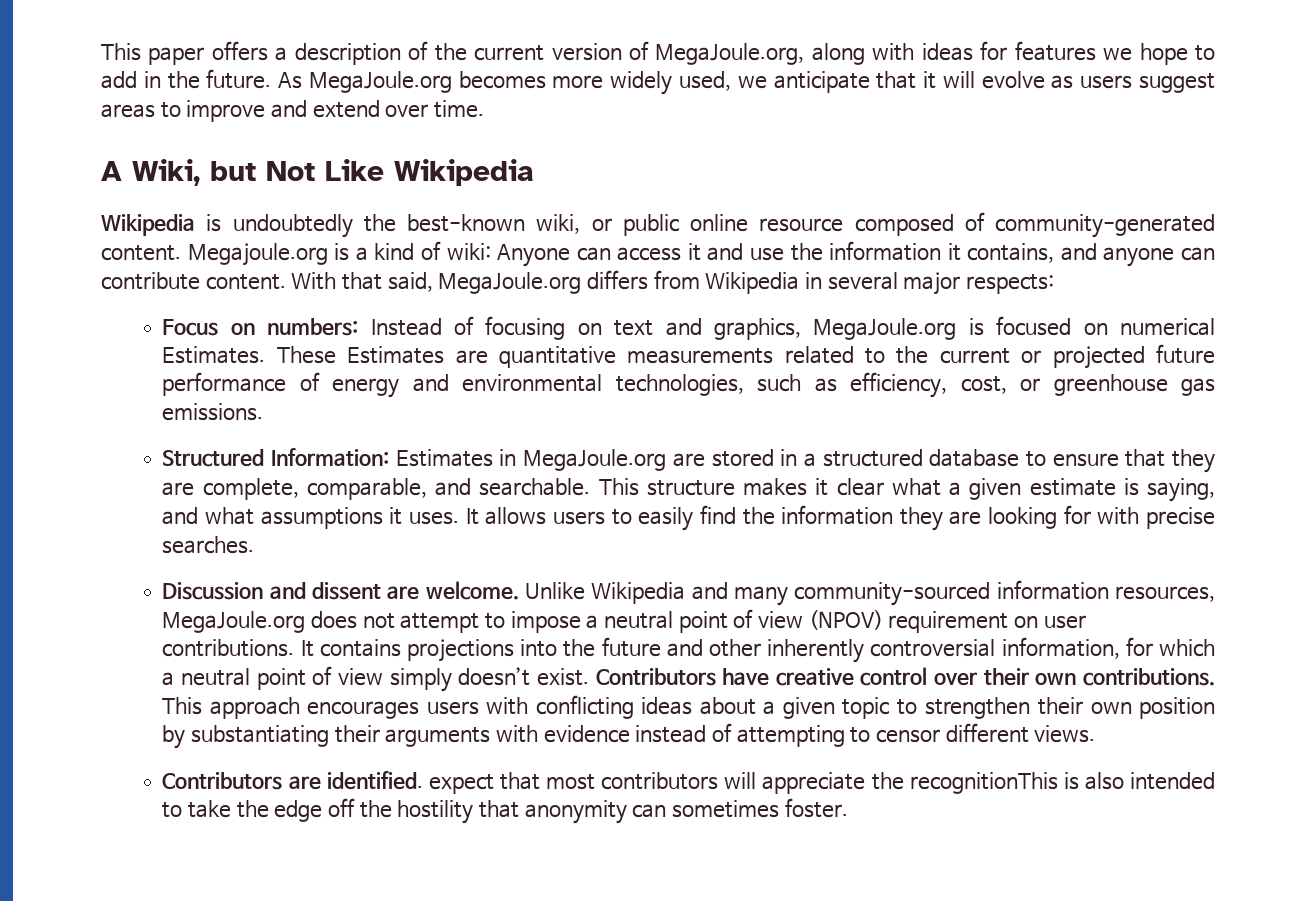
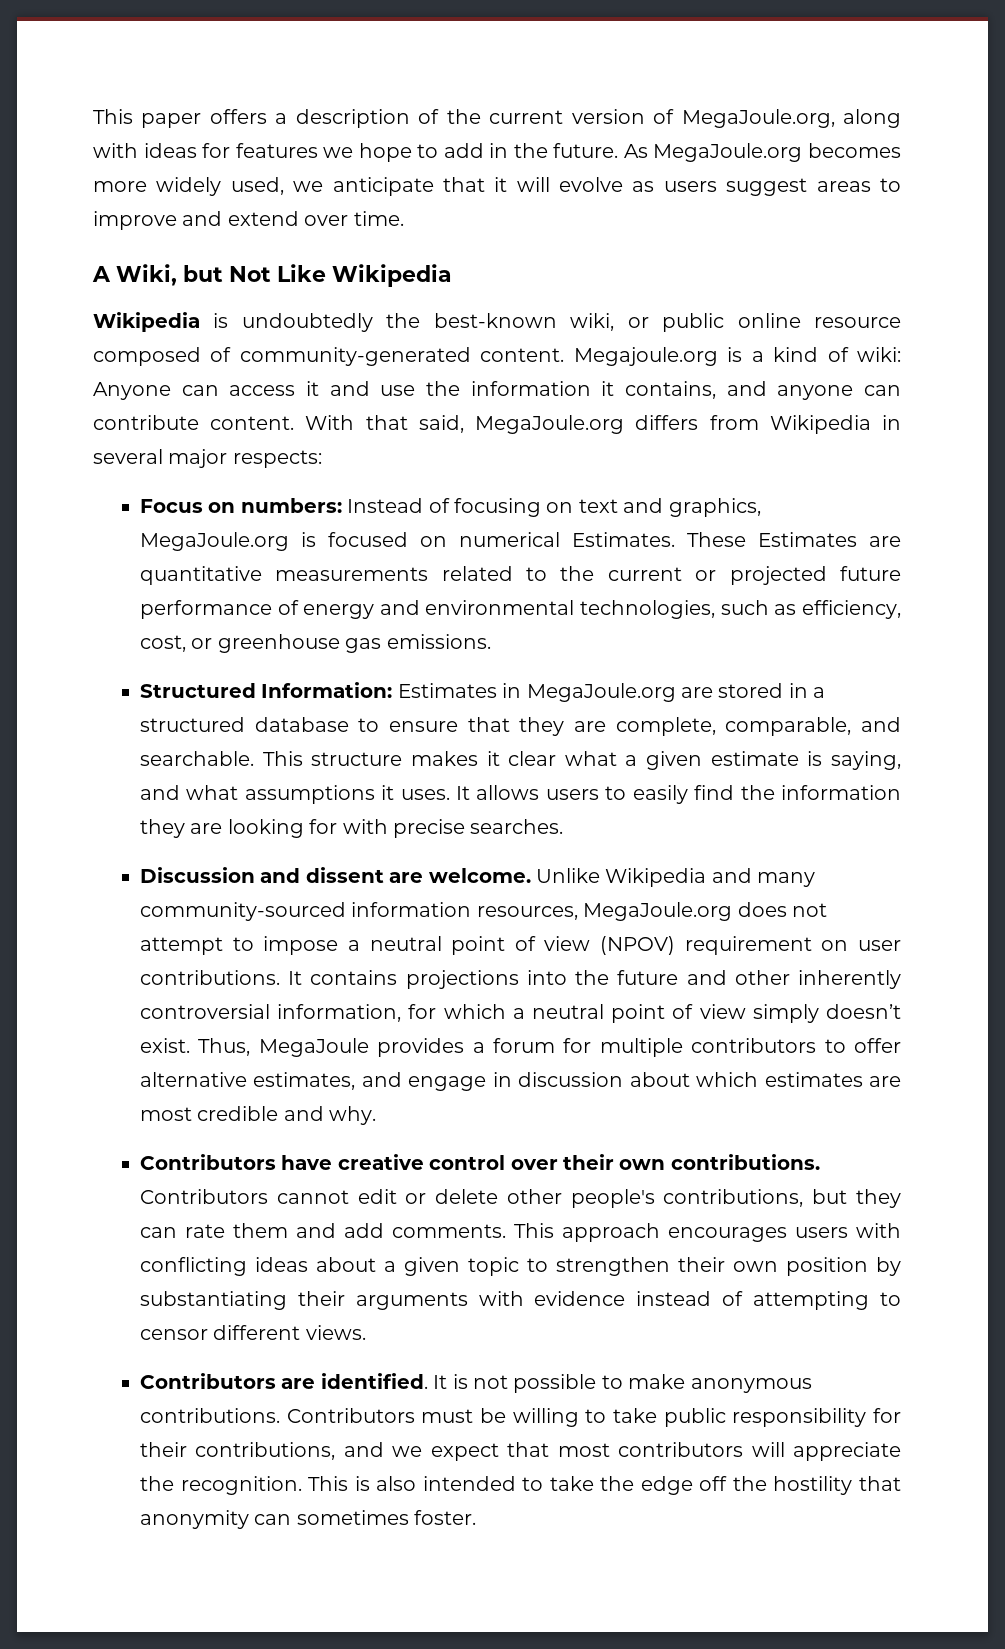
(589, 677) none -> [198,1038,902,1057] [139,1072,901,1091] [139,1106,377,1125] Thus, MegaJoule provides a forum for multiple contributors to offer alternative estimates, and engage in discussion about which estimates are most credible and why. //
(1216, 677) none -> [139,1189,901,1208] [139,1223,506,1238] Contributors cannot edit or delete other people's contributions, but they can rate them and add comments.
(423, 780) none -> [433,1374,812,1393] [139,1408,902,1427] [139,1442,423,1460] It is not possible to make anonymous contributions. Contributors must be willing to take public responsibility for their contributions, and we
[909,772,1058,794] recognitionThis -> [180,1476,349,1495] recognition. This

